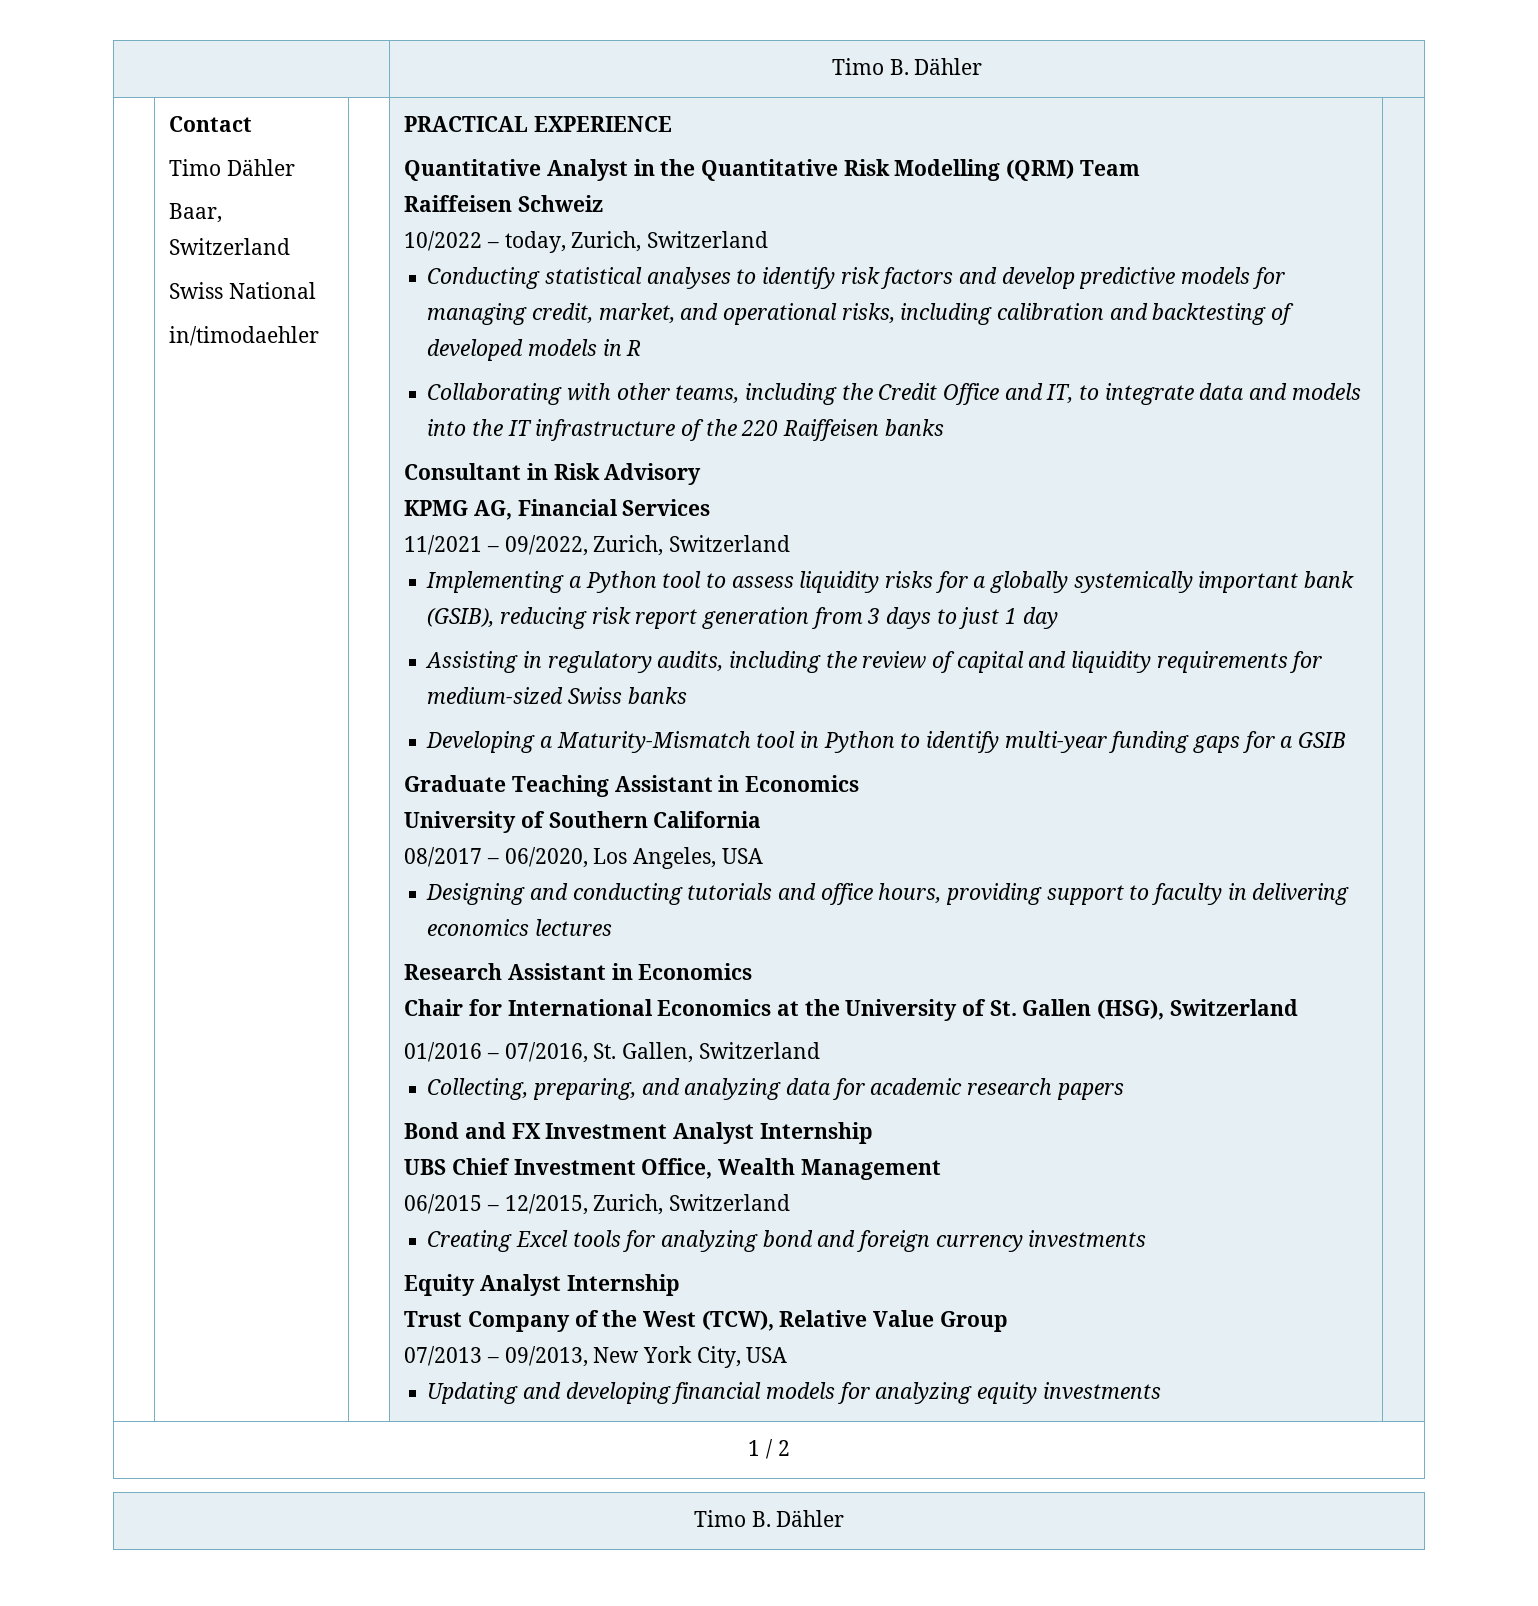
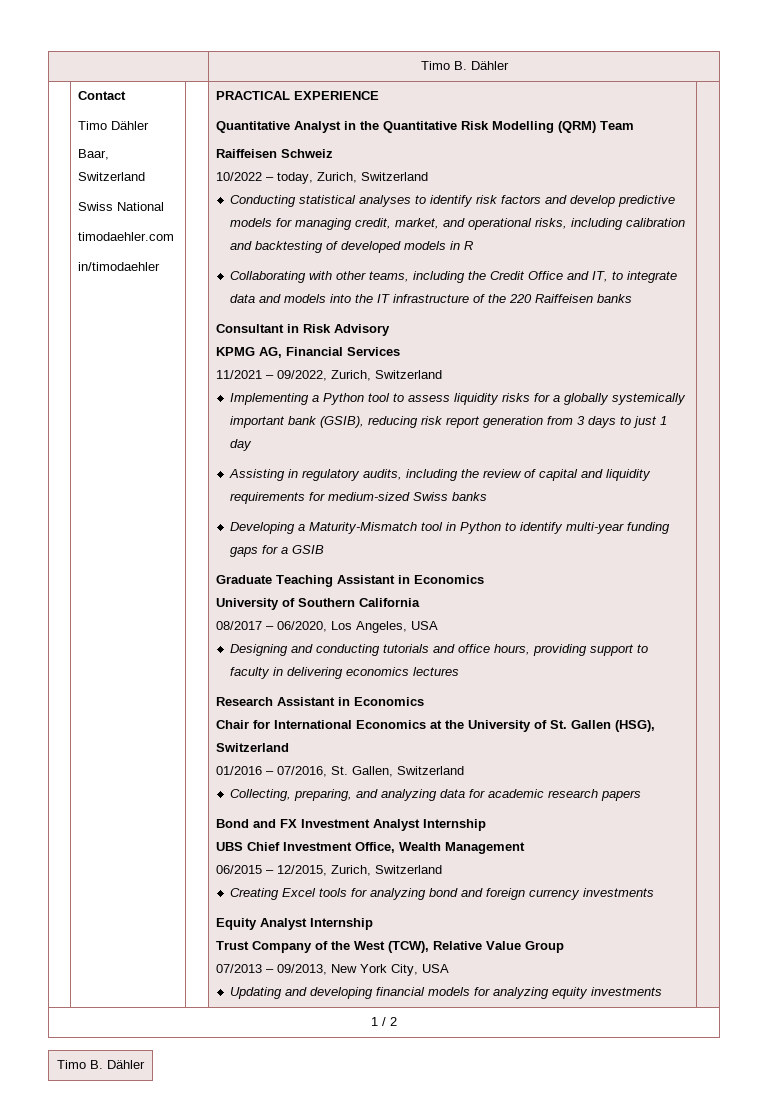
(316, 290) none -> [77,232,174,241] // timodaehler.com

